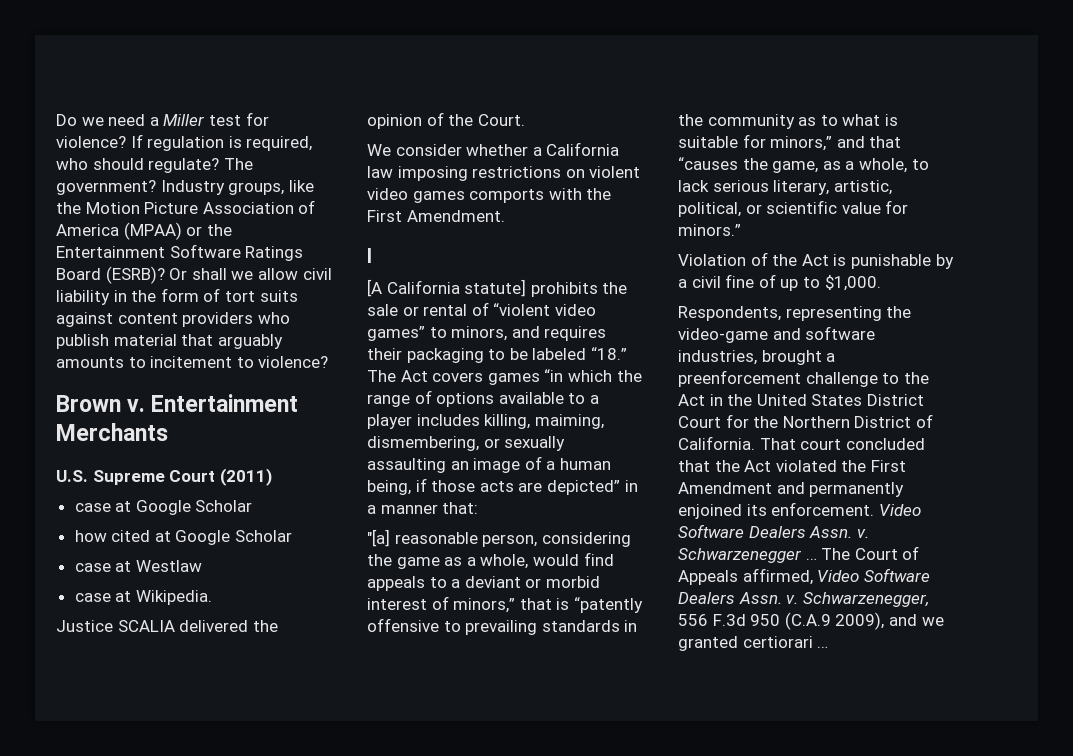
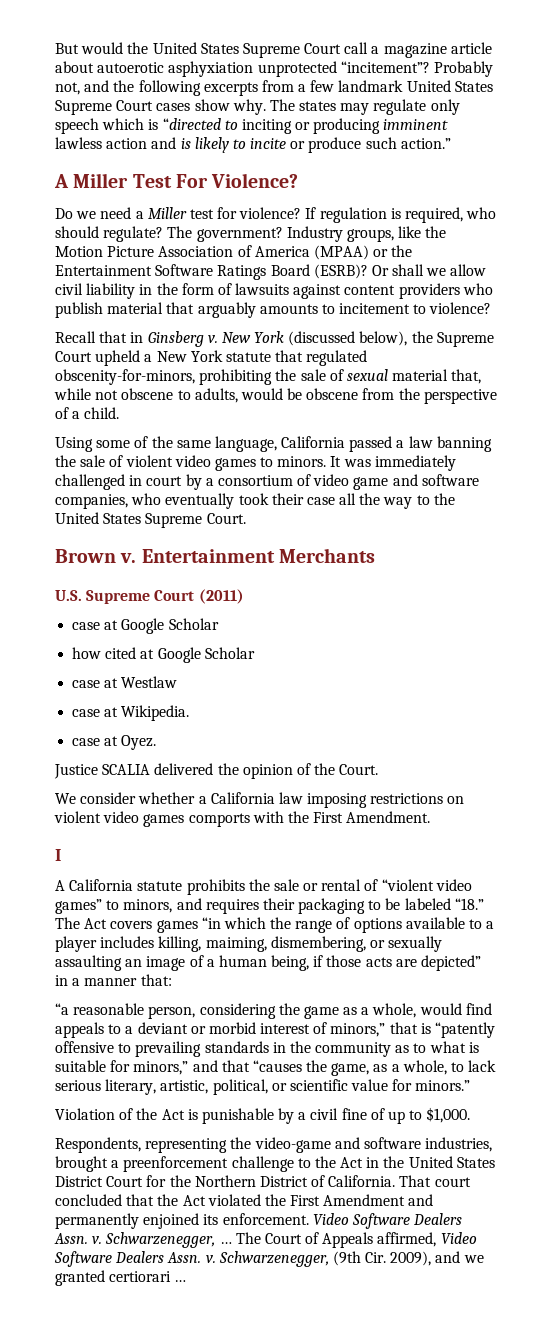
(56, 120) none -> [55,42,492,58] [55,61,493,77] [55,80,493,96] [55,99,460,115] [55,118,449,134] [55,137,451,153] [54,173,299,188] But would the United States Supreme Court call a magazine article about autoerotic asphyxiation unprotected “incitement”? Probably not, and the following excerpts from a few landmark United States Supreme Court cases show why. The states may regulate only speech which is “directed to inciting or producing imminent lawless action and is likely to incite or produce such action.” // A Miller Test For Violence? //
[224,290,298,302] tort suits -> [235,283,290,295] lawsuits
(329, 362) none -> [55,331,494,347] [55,350,368,366] [55,369,482,385] [54,388,497,404] [55,407,120,419] [55,436,492,452] [55,455,456,471] [55,474,479,490] [55,493,455,509] [55,512,246,528] // Recall that in Ginsberg v. New York (discussed below), the Supreme Court upheld a New York statute that regulated obscenity-for-minors, prohibiting the sale of sexual material that, while not obscene to adults, would be obscene from the perspective of a child. // Using some of the same language, California passed a law banning the sale of violent video games to minors. It was immediately challenged in court by a consortium of video game and software companies, who eventually took their case all the way to the United States Supreme Court.
(212, 597) none -> [72,735,157,750] // case at Oyez.
[367,279,527,297] [A California statute] -> [55,879,183,891] A California statute
[367,529,390,547] "[a] -> [55,1003,69,1015] “a
[678,548,801,563] Schwarzenegger -> [105,1232,216,1248] Schwarzenegger,
[678,612,831,630] 556 F.3d 950 (C.A.9 -> [332,1251,387,1266] (9th Cir.

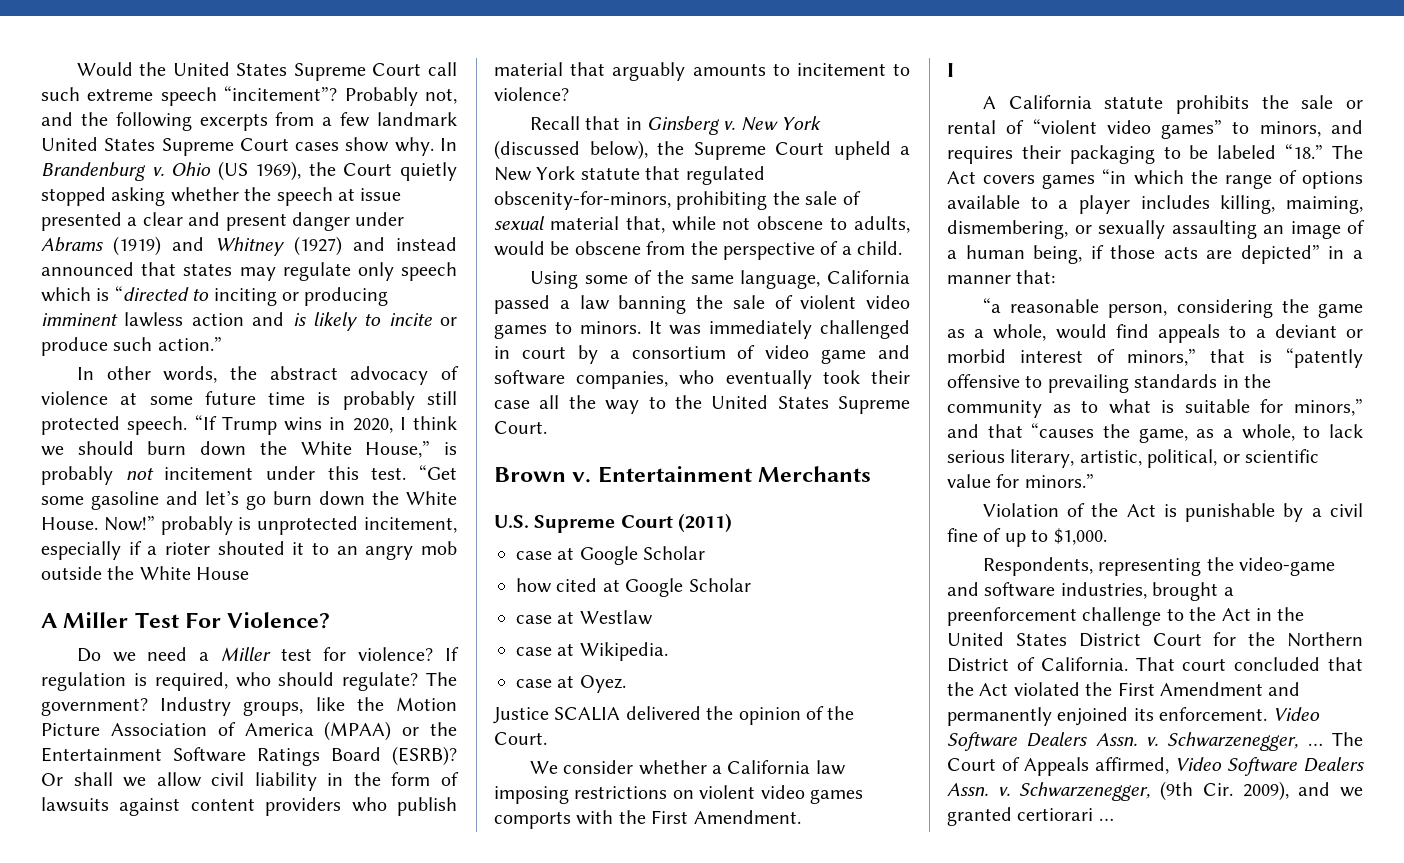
[55,42,124,54] But would -> [76,62,133,76] Would
[371,42,492,58] [55,61,337,77] a magazine article about autoerotic asphyxiation unprotected -> [41,87,217,106] such extreme speech
[269,99,295,111] The -> [439,138,457,151] [41,161,457,181] [41,187,402,206] [41,212,405,231] [41,236,457,256] [41,262,177,276] In Brandenburg v. Ohio (US 1969), the Court quietly stopped asking whether the speech at issue presented a clear and present danger under Abrams (1919) and Whitney (1927) and instead announced that
(451, 143) none -> [76,366,460,385] [41,391,457,410] [41,415,457,435] [41,440,458,458] [41,465,458,485] [41,490,457,510] [41,515,458,535] [41,541,457,560] [41,566,250,580] // In other words, the abstract advocacy of violence at some future time is probably still protected speech. “If Trump wins in 2020, I think we should burn down the White House,” is probably not incitement under this test. “Get some gasoline and let’s go burn down the White House. Now!” probably is unprotected incitement, especially if a rioter shouted it to an angry mob outside the White House

